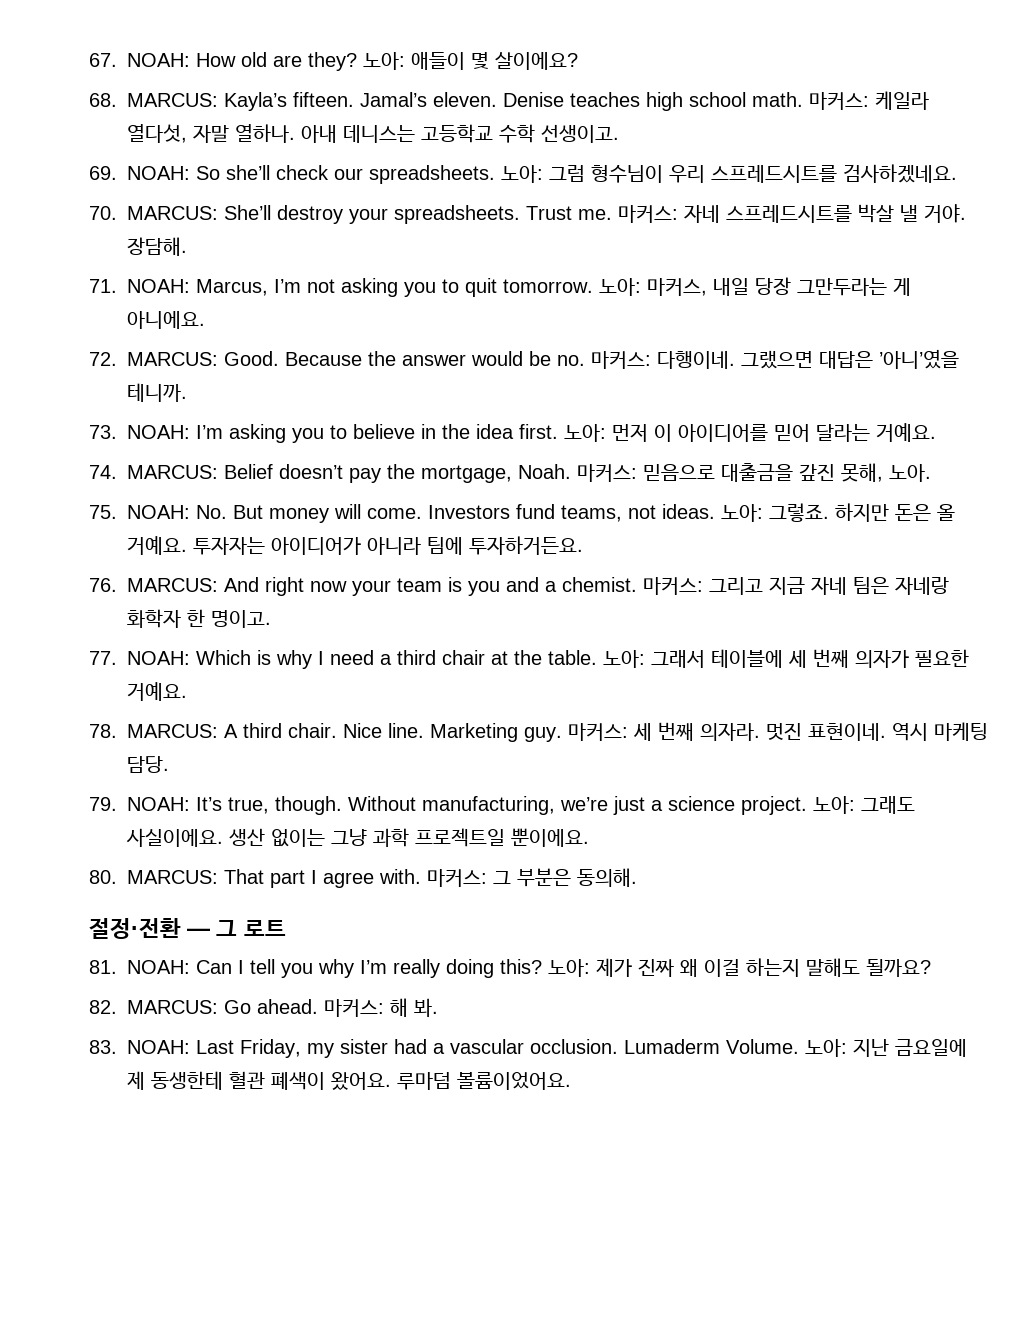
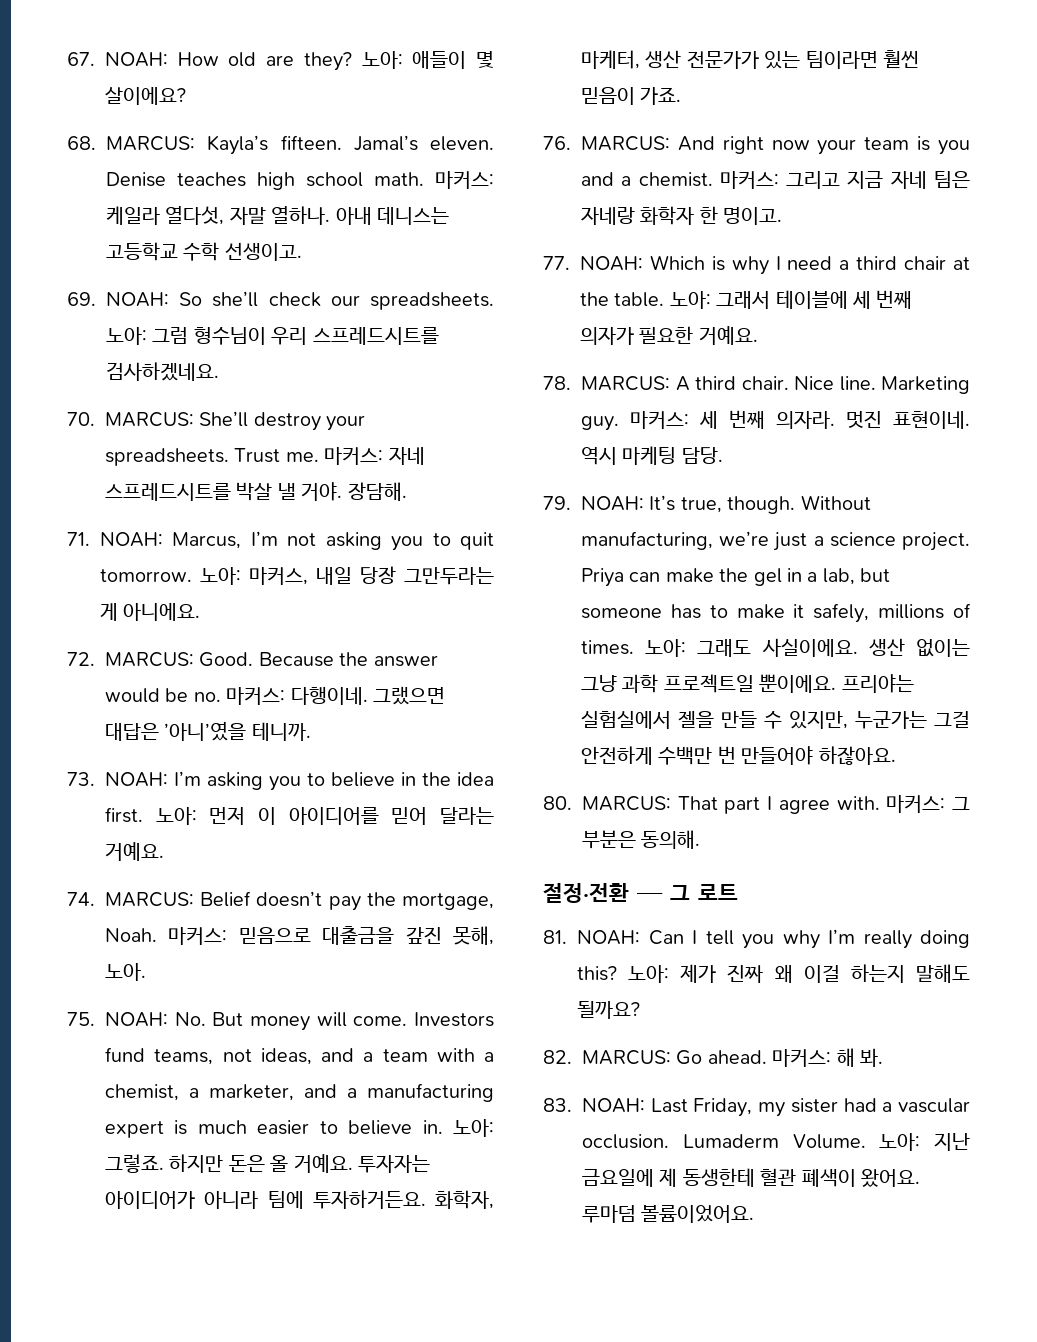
[662,504,715,519] ideas. -> [260,1048,494,1065] [105,1083,494,1102] [105,1120,443,1138] ideas, and a team with a chemist, a marketer, and a manufacturing expert is much easier to believe in.
(583, 545) none -> [435,1190,494,1209] [581,50,919,69] [581,87,682,105] 화학자, 마케터, 생산 전문가가 있는 팀이라면 훨씬 믿음이 가죠.
(807, 805) none -> [581,568,891,587] [581,603,971,623] [581,640,634,655] Priya can make the gel in a lab, but someone has to make it safely, millions of times.
(589, 837) none -> [841,674,914,693] [581,711,970,729] [581,746,896,765] 프리야는 실험실에서 젤을 만들 수 있지만, 누군가는 그걸 안전하게 수백만 번 만들어야 하잖아요.

